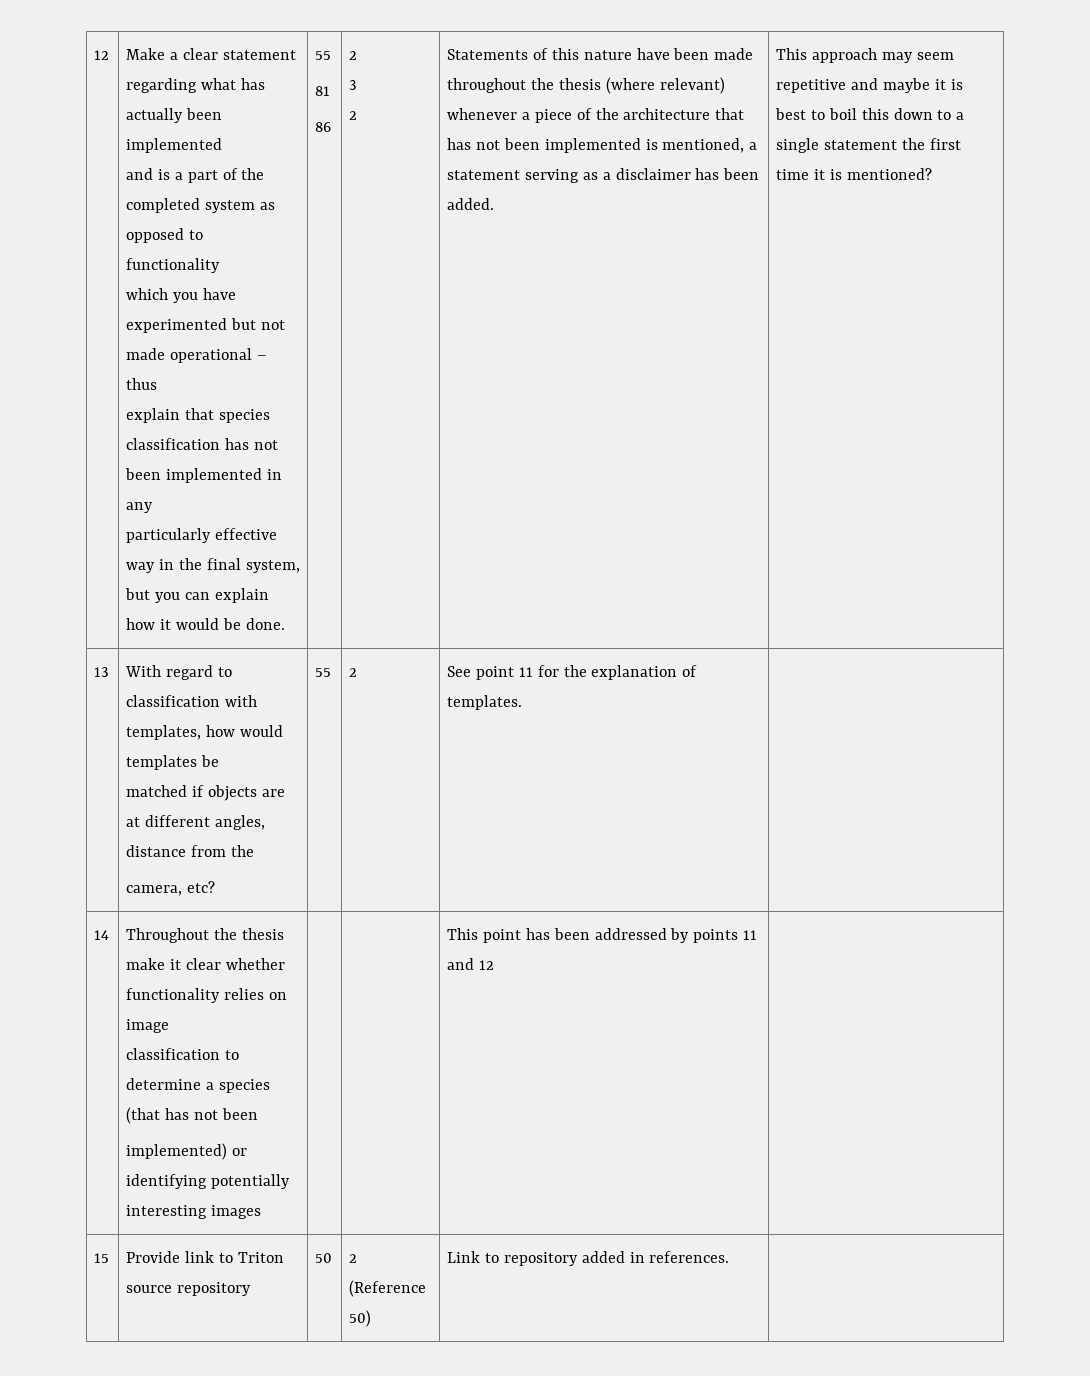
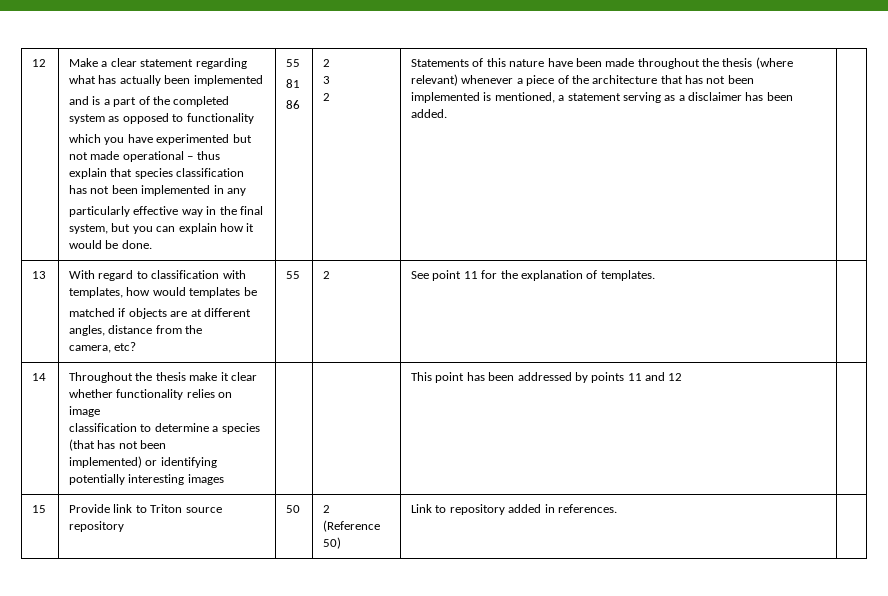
[776,48,954,63] [776,78,963,93] [775,108,965,120] [776,138,961,153] [776,168,932,180] This approach may seem repetitive and maybe it is best to boil this down to a single statement the first time it is mentioned? -> (448, 113) none

